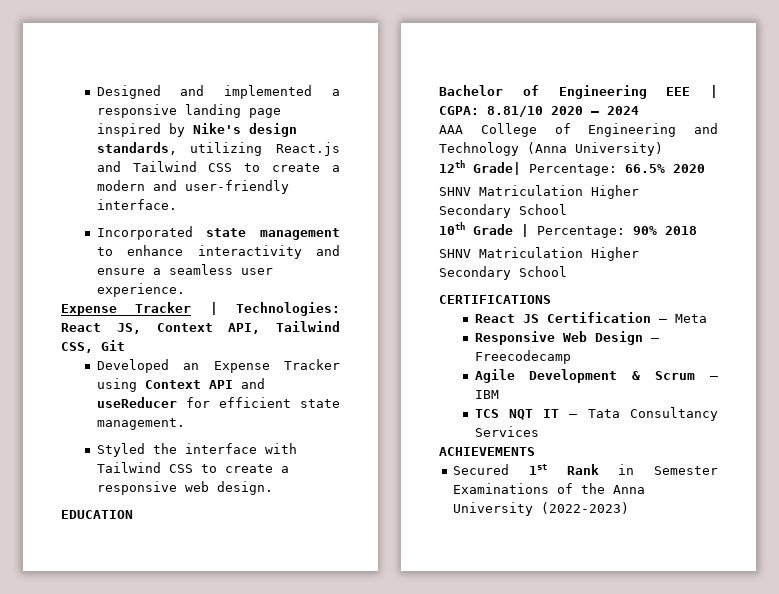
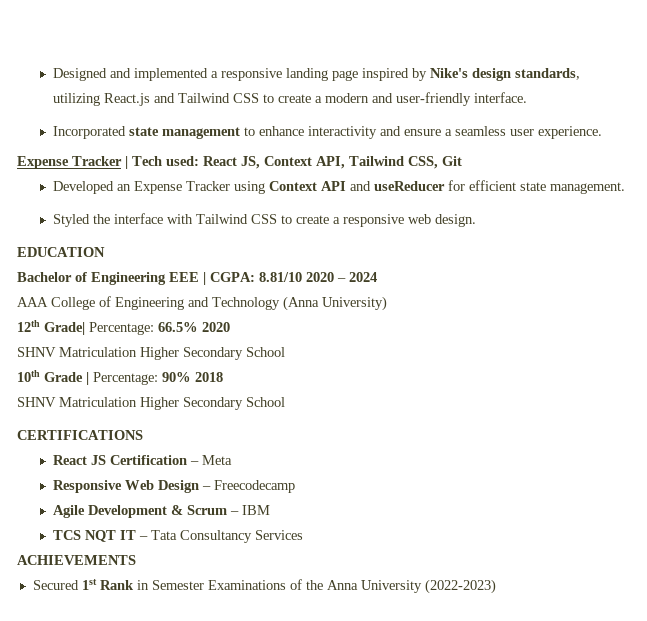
[236,302,340,316] Technologies: -> [132,156,199,166] Tech used:

